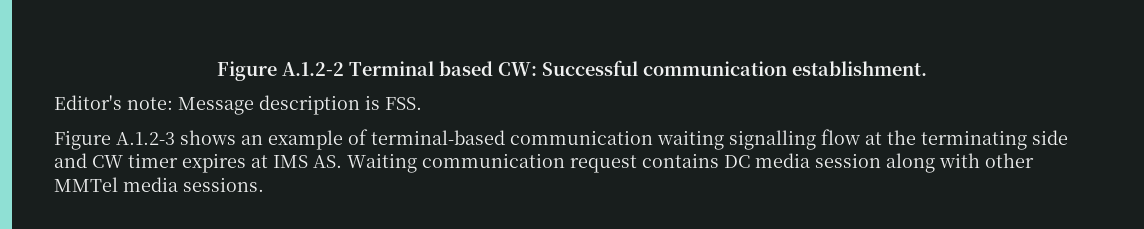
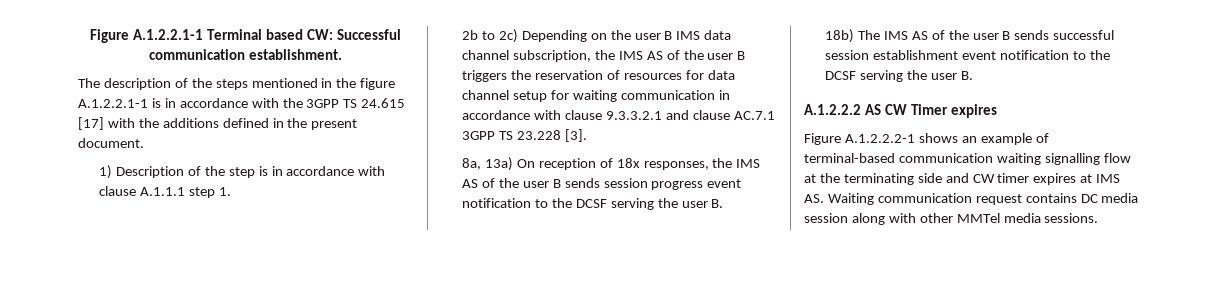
[217,61,344,81] Figure A.1.2-2 -> [90,29,204,43] Figure A.1.2.2.1-1
[54,95,422,115] [54,130,175,150] Editor's note: Message description is FSS. // Figure A.1.2-3 -> [78,78,396,90] [78,98,406,108] [78,117,358,130] [78,138,144,148] [99,165,386,179] [99,186,231,198] [462,29,732,43] [462,50,746,62] [462,70,735,82] [462,90,730,102] [462,110,775,120] [462,129,587,142] [462,157,761,171] [462,178,742,190] [462,198,724,210] [825,29,1115,43] [825,50,1110,60] [825,70,973,82] [804,104,997,118] [804,133,915,145] The description of the steps mentioned in the figure A.1.2.2.1-1 is in accordance with the 3GPP TS 24.615 [17] with the additions defined in the present document. // 1) Description of the step is in accordance with clause A.1.1.1 step 1. // 2b to 2c) Depending on the user B IMS data channel subscription, the IMS AS of the user B triggers the reservation of resources for data channel setup for waiting communication in accordance with clause 9.3.3.2.1 and clause AC.7.1 3GPP TS 23.228 [3]. // 8a, 13a) On reception of 18x responses, the IMS AS of the user B sends session progress event notification to the DCSF serving the user B. // 18b) The IMS AS of the user B sends successful session establishment event notification to the DCSF serving the user B. // A.1.2.2.2 AS CW Timer expires // Figure A.1.2.2.2-1

